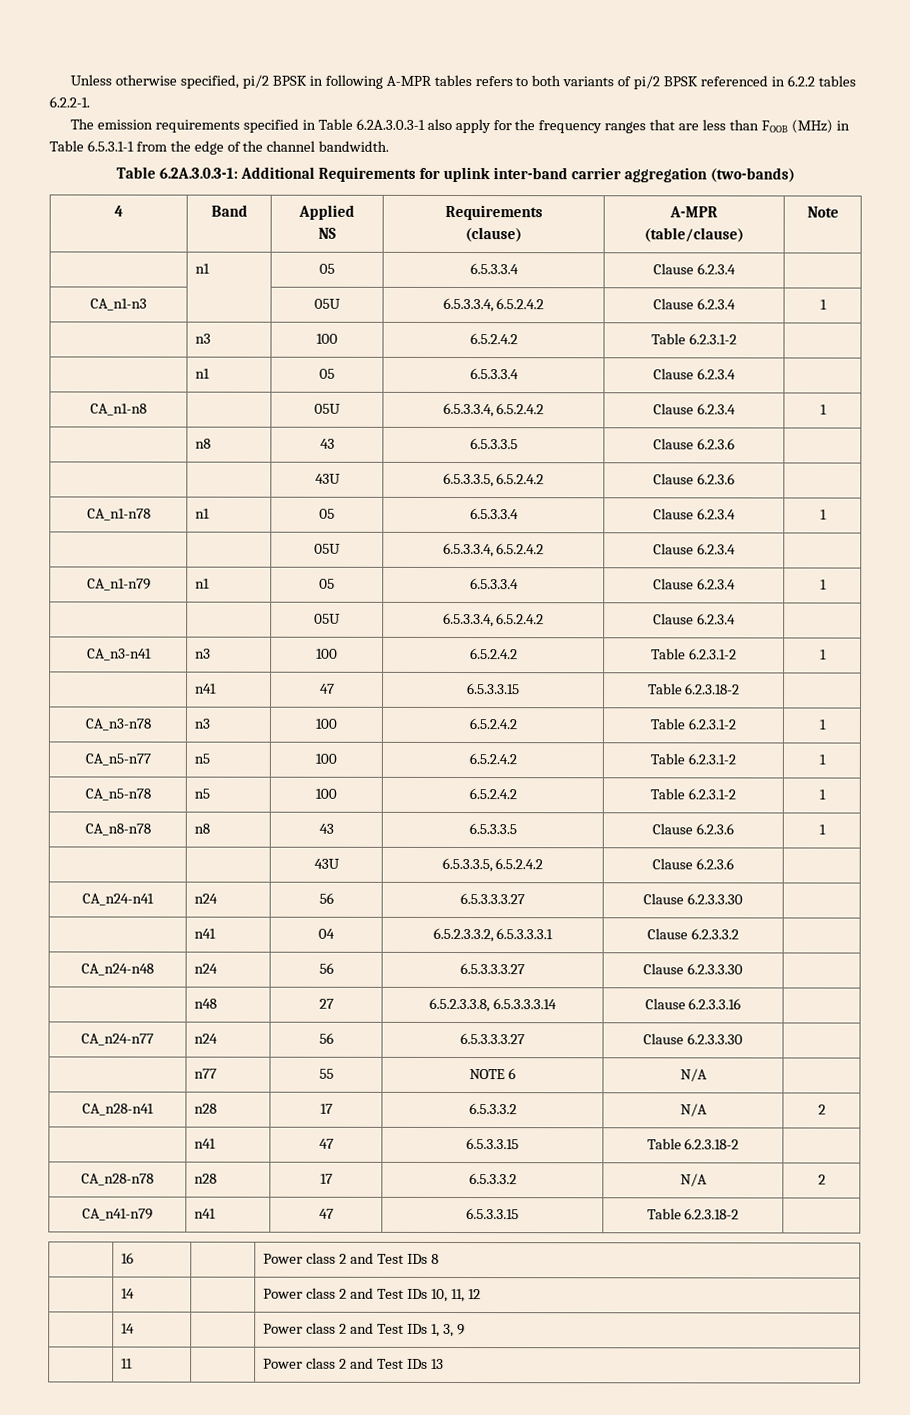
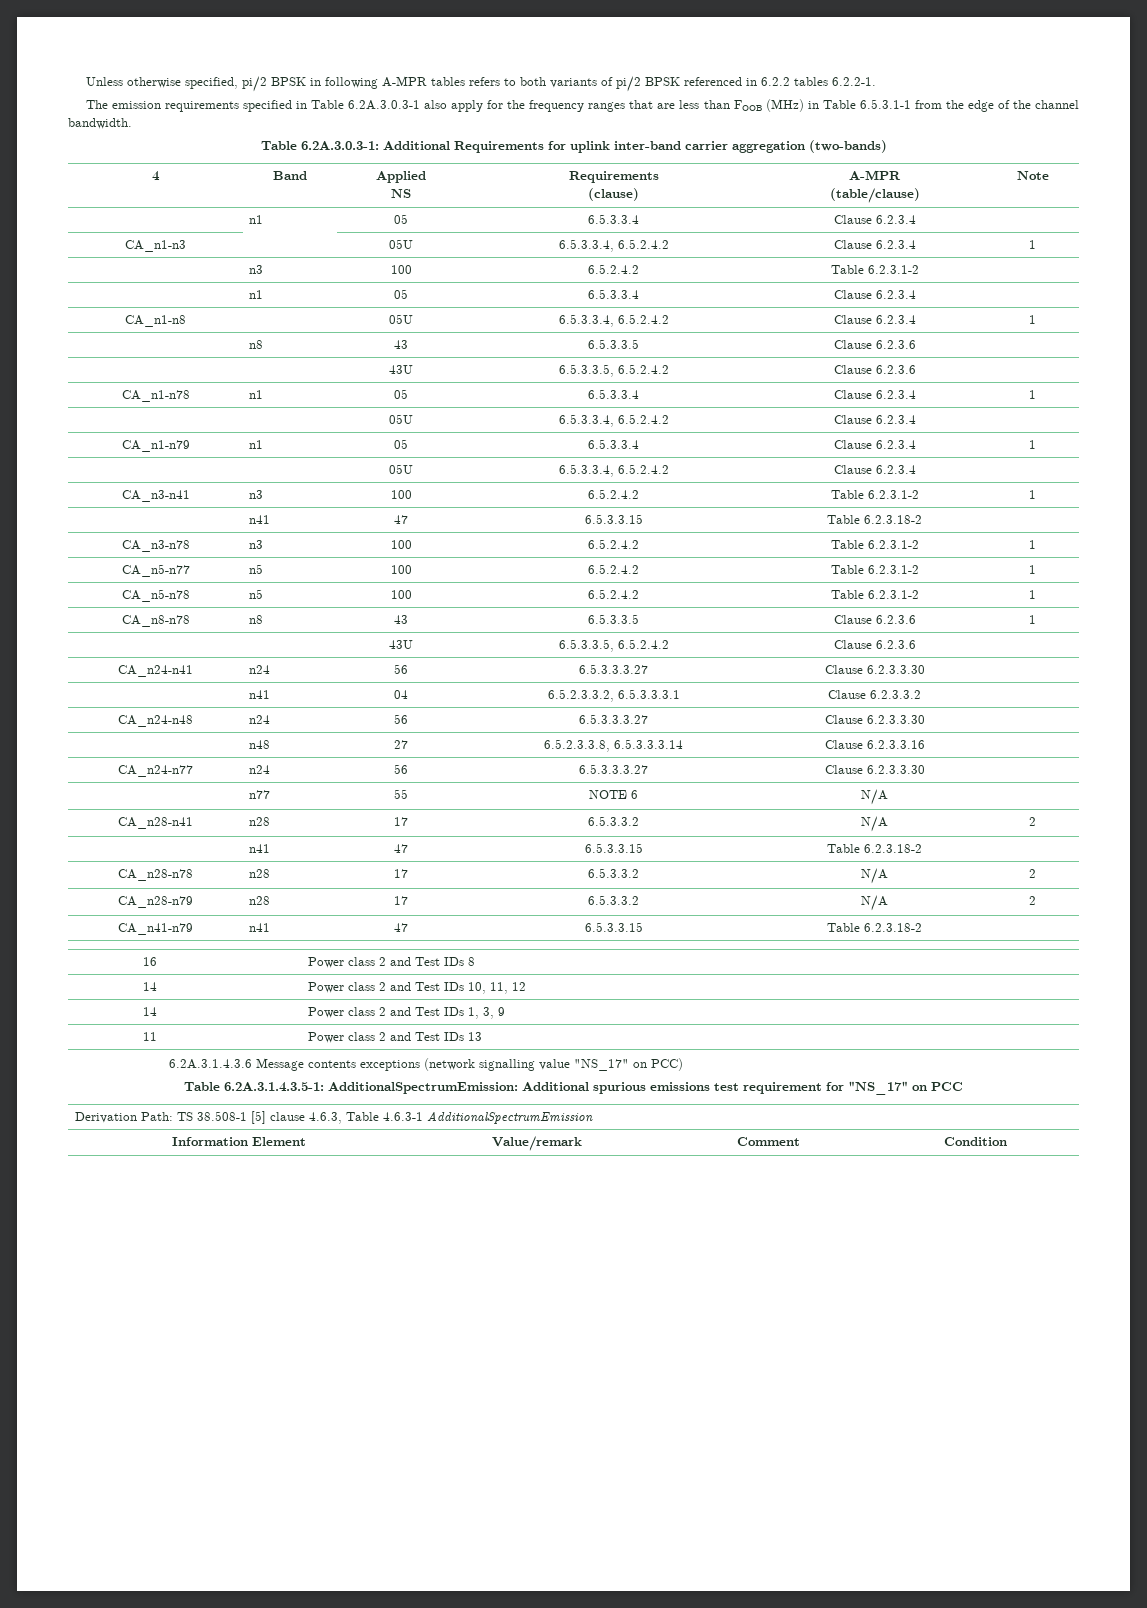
(826, 1179) none -> [118,896,193,908] [249,896,271,905] [394,896,408,905] [587,895,639,905] [861,895,888,911] [1029,896,1036,905] // CA_n28-n79 | n28 | 17 | 6.5.3.3.2 | N/A | 2
(444, 1363) none -> [168,1058,683,1071] [184,1081,963,1095] [75,1111,594,1124] [171,1137,306,1146] [492,1136,582,1151] [737,1137,800,1146] [943,1137,1007,1146] // 6.2A.3.1.4.3.6 Message contents exceptions (network signalling value "NS_17" on PCC) // Table 6.2A.3.1.4.3.5-1: AdditionalSpectrumEmission: Additional spurious emissions test requirement for "NS_17" on PCC // Derivation Path: TS 38.508-1 [5] clause 4.6.3, Table 4.6.3-1 AdditionalSpectrumEmission // Information Element | Value/remark | Comment | Condition

